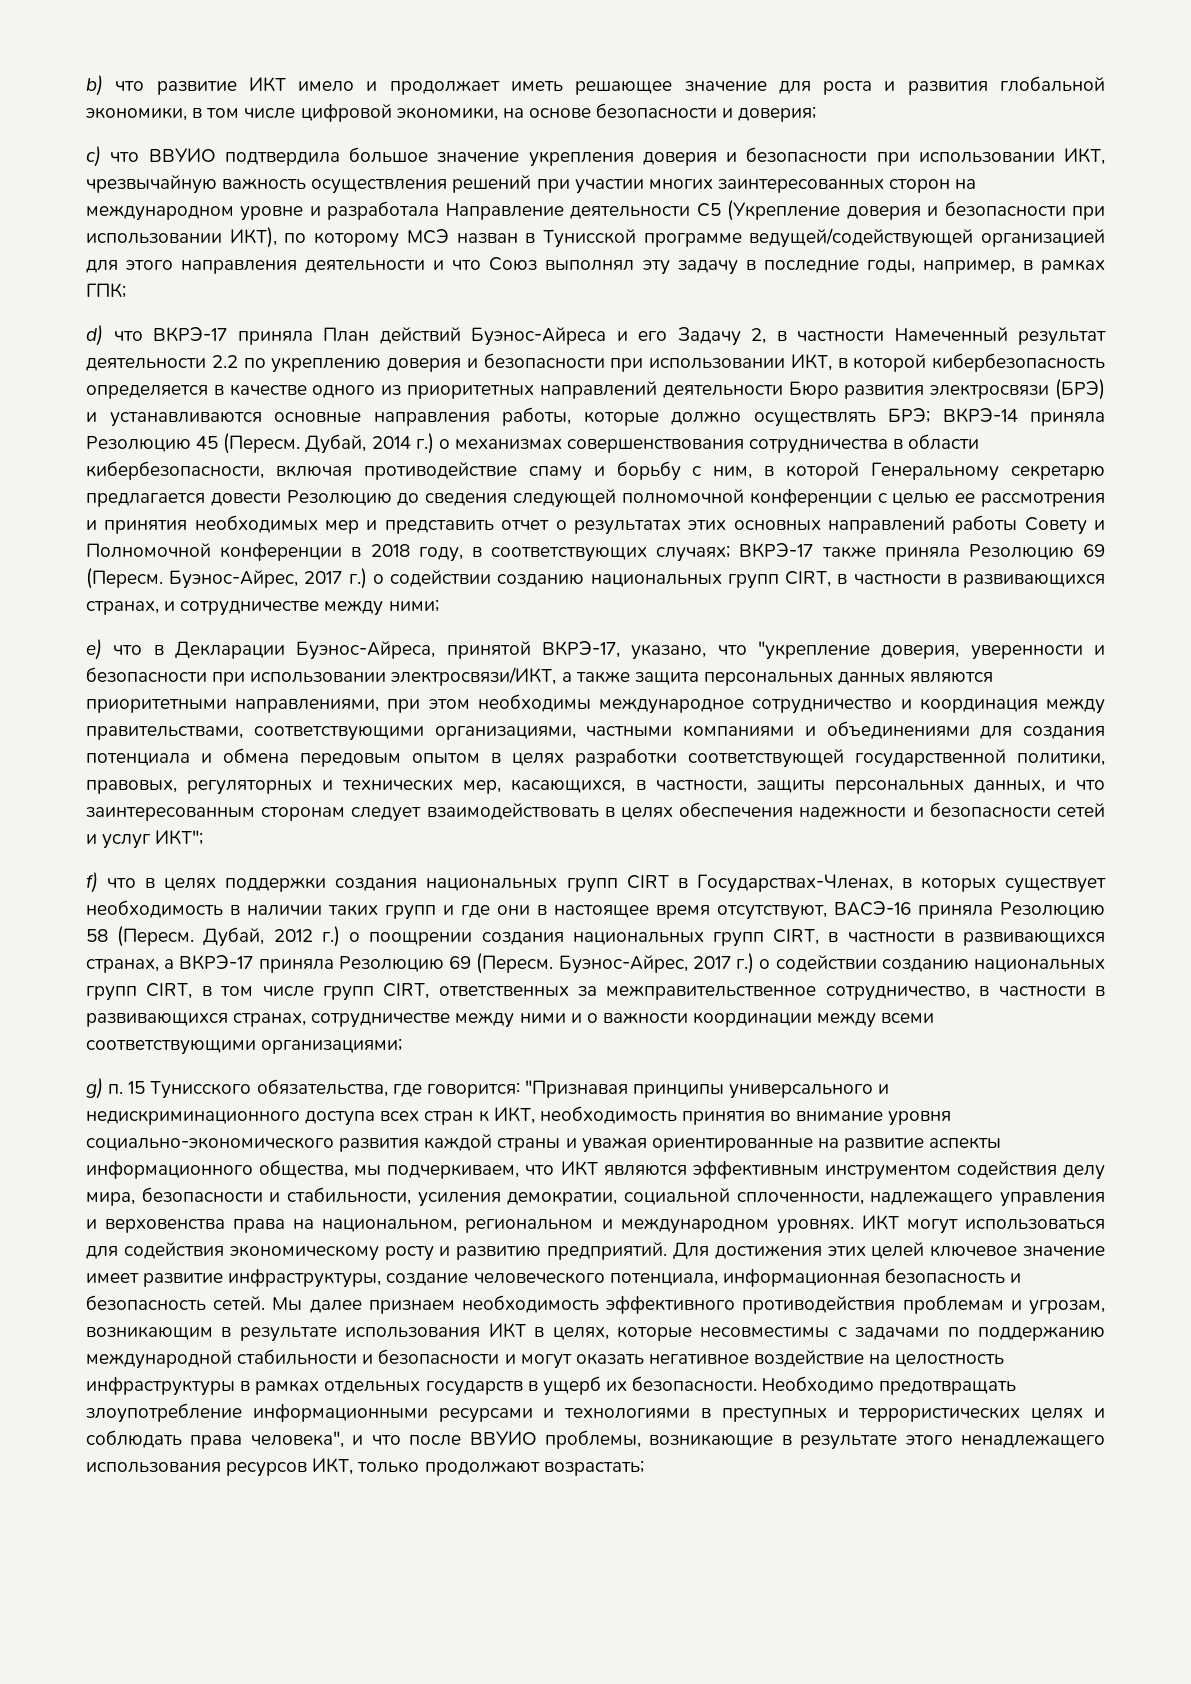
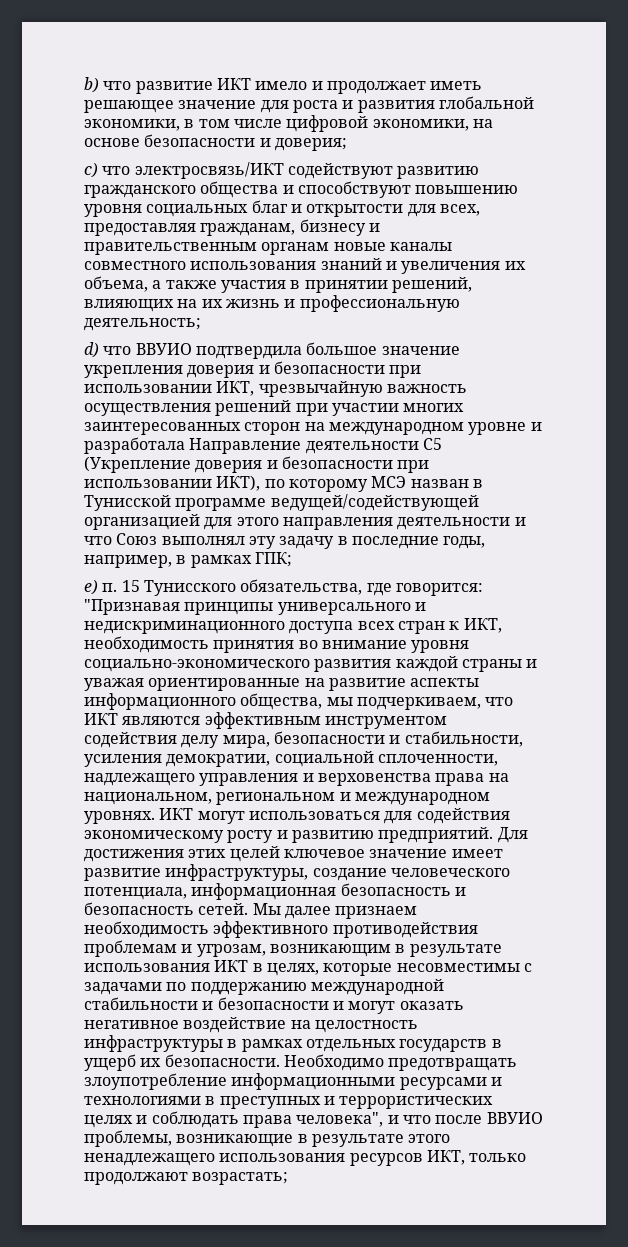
(140, 157) none -> [134,162,480,179] [84,181,519,198] [84,200,480,217] [84,219,380,236] [84,242,452,255] [84,258,526,274] [84,276,472,293] [84,295,460,312] [84,318,201,331] [84,342,132,358] электросвязь/ИКТ содействуют развитию гражданского общества и способствуют повышению уровня социальных благ и открытости для всех, предоставляя гражданам, бизнесу и правительственным органам новые каналы совместного использования знаний и увеличения их объема, а также участия в принятии решений, влияющих на их жизнь и профессиональную деятельность; // d) что
[86,325,1106,346] [86,353,1105,373] [86,379,1106,400] [86,407,1105,427] [86,433,980,454] [86,461,1105,481] [86,488,1106,508] [86,515,1106,535] [86,542,1105,562] [86,568,1106,589] [86,599,439,616] [86,639,1106,660] [86,667,994,686] [86,694,1105,714] [86,721,1105,741] [86,748,1105,768] [86,779,1106,795] [86,802,1106,822] [86,830,204,849] [86,872,1107,893] [86,900,1105,920] [86,926,1105,947] [86,953,1106,974] [86,983,1105,1001] [86,1012,935,1028] [86,1038,403,1055] [86,1078,103,1099] d) что ВКРЭ-17 приняла План действий Буэнос-Айреса и его Задачу 2, в частности Намеченный результат деятельности 2.2 по укреплению доверия и безопасности при использовании ИКТ, в которой кибербезопасность определяется в качестве одного из приоритетных направлений деятельности Бюро развития электросвязи (БРЭ) и устанавливаются основные направления работы, которые должно осуществлять БРЭ; ВКРЭ-14 приняла Резолюцию 45 (Пересм. Дубай, 2014 г.) о механизмах совершенствования сотрудничества в области кибербезопасности, включая противодействие спаму и борьбу с ним, в которой Генеральному секретарю предлагается довести Резолюцию до сведения следующей полномочной конференции с целью ее рассмотрения и принятия необходимых мер и представить отчет о результатах этих основных направлений работы Совету и Полномочной конференции в 2018 году, в соответствующих случаях; ВКРЭ-17 также приняла Резолюцию 69 (Пересм. Буэнос-Айрес, 2017 г.) о содействии созданию национальных групп CIRT, в частности в развивающихся странах, и сотрудничестве между ними; // e) что в Декларации Буэнос-Айреса, принятой ВКРЭ-17, указано, что "укрепление доверия, уверенности и безопасности при использовании электросвязи/ИКТ, а также защита персональных данных являются приоритетными направлениями, при этом необходимы международное сотрудничество и координация между правительствами, соответствующими организациями, частными компаниями и объединениями для создания потенциала и обмена передовым опытом в целях разработки соответствующей государственной политики, правовых, регуляторных и технических мер, касающихся, в частности, защиты персональных данных, и что заинтересованным сторонам следует взаимодействовать в целях обеспечения надежности и безопасности сетей и услуг ИКТ"; // f) что в целях поддержки создания национальных групп CIRT в Государствах-Членах, в которых существует необходимость в наличии таких групп и где они в настоящее время отсутствуют, ВАСЭ-16 приняла Резолюцию 58 (Пересм. Дубай, 2012 г.) о поощрении создания национальных групп CIRT, в частности в развивающихся странах, а ВКРЭ-17 приняла Резолюцию 69 (Пересм. Буэнос-Айрес, 2017 г.) о содействии созданию национальных групп CIRT, в том числе групп CIRT, ответственных за межправительственное сотрудничество, в частности в развивающихся странах, сотрудничестве между ними и о важности координации между всеми соответствующими организациями; // g) -> [84,579,98,595] e)

